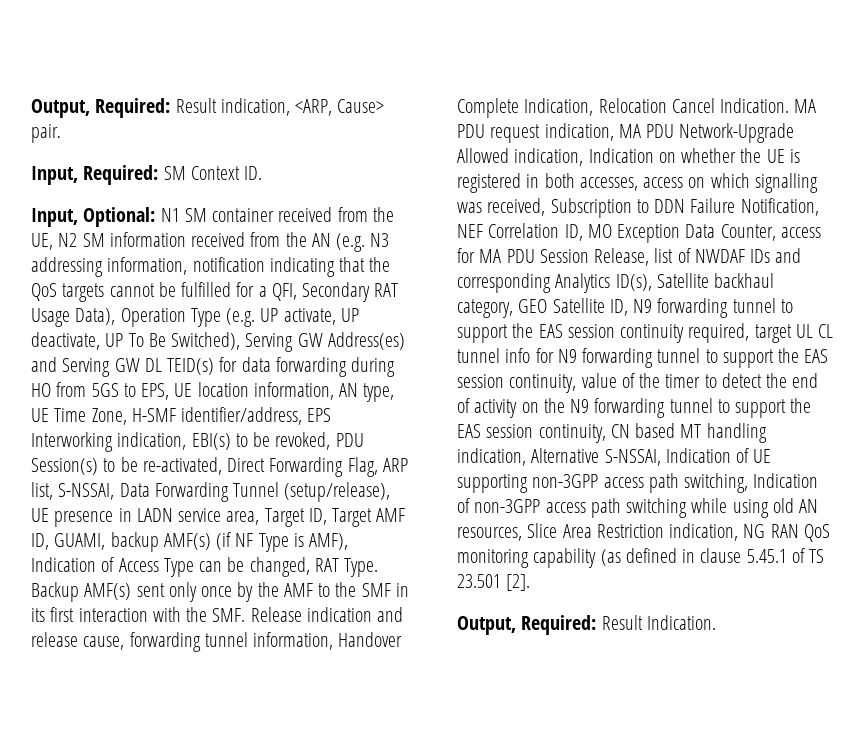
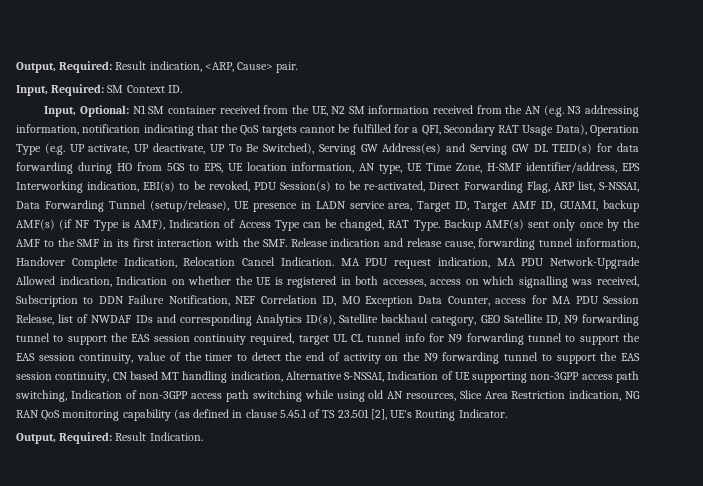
[506,574,531,591] [2]. -> [370,409,507,421] [2], UE's Routing Indicator.

